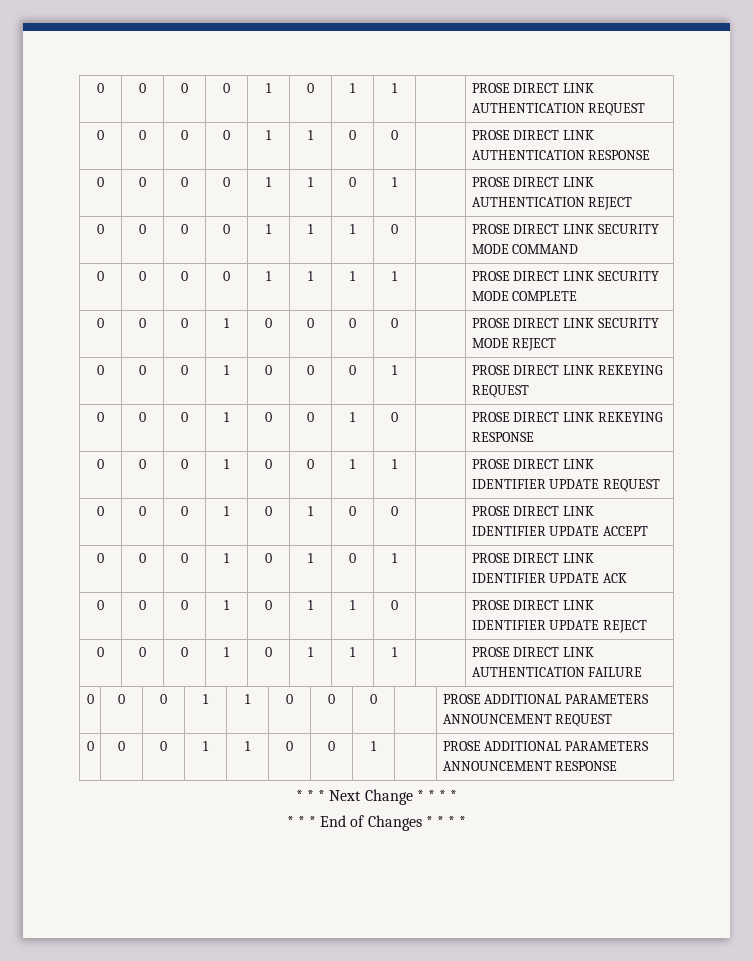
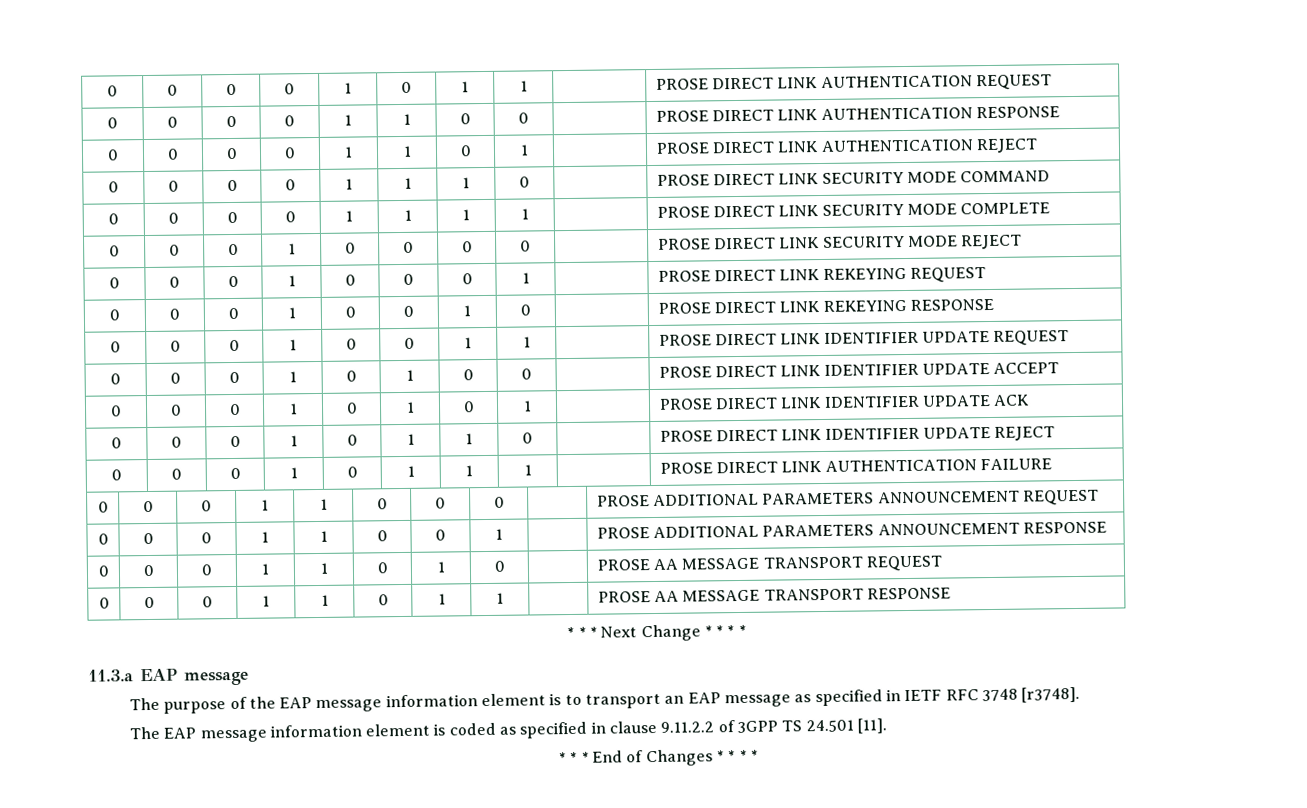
(618, 766) none -> [97,565,110,577] [142,564,155,577] [201,564,213,576] [261,563,269,575] [319,562,328,574] [376,562,388,574] [436,561,445,573] [493,560,505,572] [596,555,942,572] [98,597,110,609] [143,596,155,609] [202,596,213,608] [262,595,270,607] [320,594,329,606] [377,594,389,606] [437,593,446,605] [496,592,504,604] [597,587,951,603] // 0 | 0 | 0 | 1 | 1 | 0 | 1 | 0 | | PROSE AA MESSAGE TRANSPORT REQUEST // 0 | 0 | 0 | 1 | 1 | 0 | 1 | 1 | | PROSE AA MESSAGE TRANSPORT RESPONSE
(458, 795) none -> [88,668,249,686] [128,686,1081,714] [128,718,887,743] // 11.3.a EAP message // The purpose of the EAP message information element is to transport an EAP message as specified in IETF RFC 3748 [r3748]. // The EAP message information element is coded as specified in clause 9.11.2.2 of 3GPP TS 24.501 [11].

